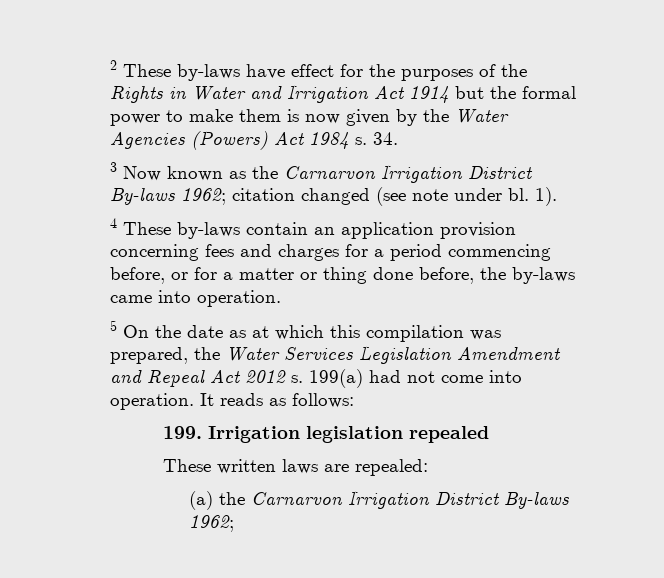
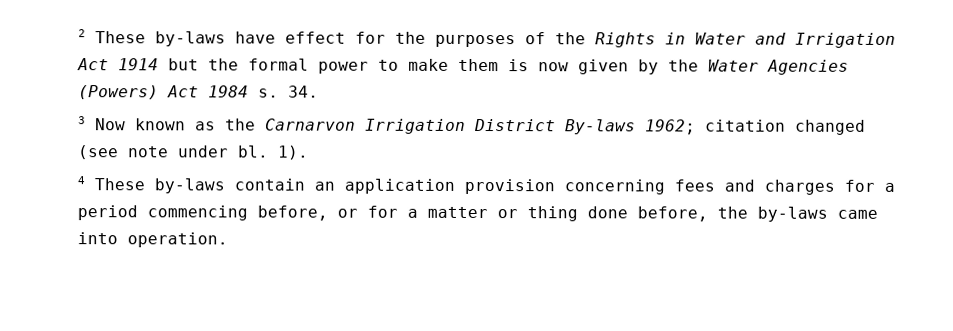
[109,320,501,342] [109,346,561,364] [109,369,522,388] [109,393,354,410] [162,426,489,443] [162,459,428,476] [189,491,570,510] [189,515,235,532] // 5 On the date as at which this compilation was prepared, the Water Services Legislation Amendment and Repeal Act 2012 s. 199(a) had not come into operation. It reads as follows: // 199. Irrigation legislation repealed // These written laws are repealed: // (a) the Carnarvon Irrigation District By-laws 1962; -> (228, 240) none

